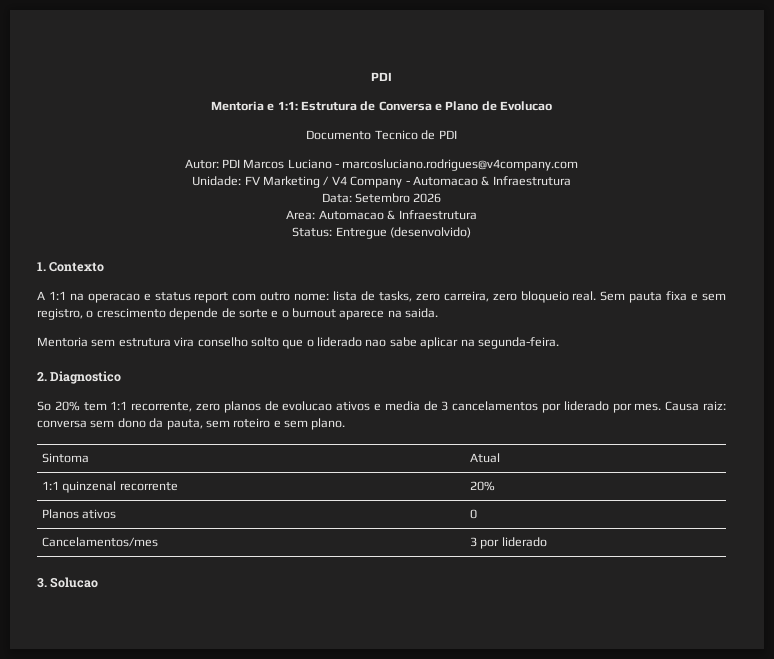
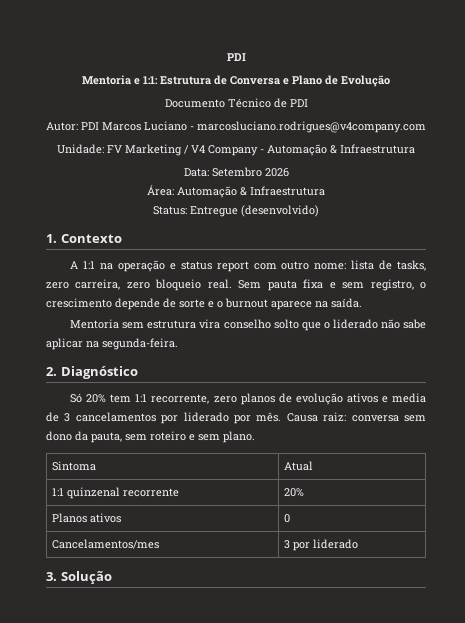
[500,101,553,111] Evolucao -> [341,75,390,87] Evolução
[374,130,418,140] Tecnico -> [227,98,271,108] Técnico
[412,176,478,186] Automacao -> [267,144,327,156] Automação
[286,210,384,220] Area: Automacao -> [147,185,237,198] Área: Automação
[87,293,140,303] operacao -> [117,260,165,272] operação
[405,308,439,318] saida. -> [331,298,362,308] saída.
[365,339,387,347] nao -> [380,319,400,329] não
[50,371,122,384] [37,401,51,411] Diagnostico // So -> [60,366,138,379] [70,393,83,403] Diagnóstico // Só
[282,401,333,411] evolucao -> [295,393,343,405] evolução
[634,403,662,411] mes. -> [256,412,282,422] mês.
[50,577,99,588] Solucao -> [60,571,112,584] Solução

